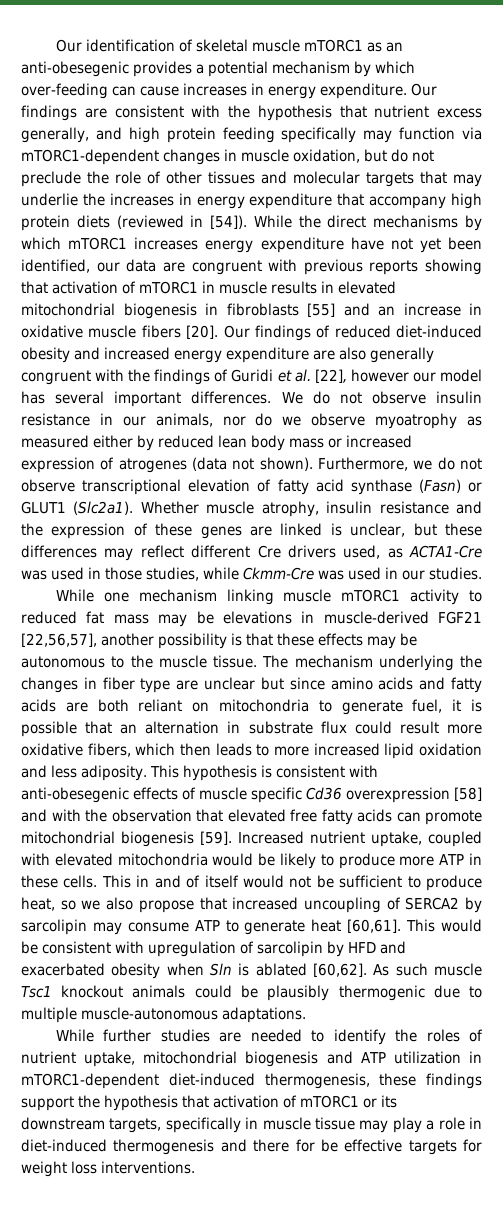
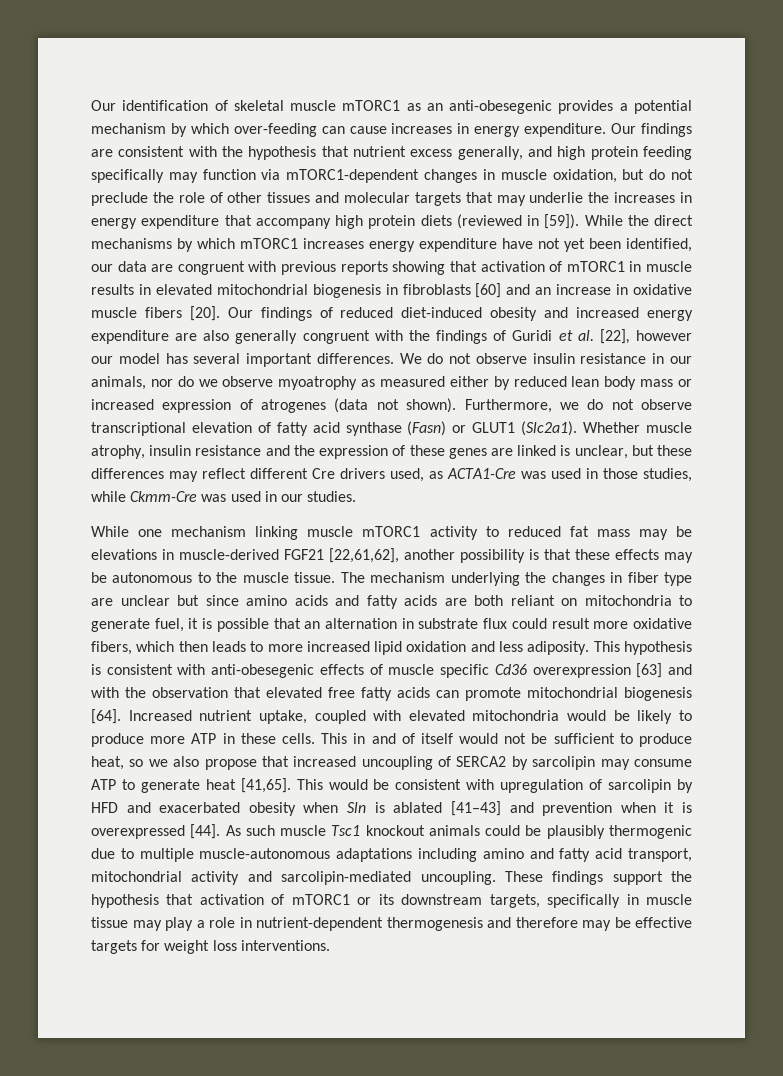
[210,215,248,229] [54]). -> [544,214,580,229] [59]).
[307,303,335,317] [55] -> [475,283,502,298] [60]
[21,633,97,647] [22,56,57], -> [329,548,399,563] [22,61,62],
[454,787,482,801] [58] -> [636,663,663,678] [63]
[200,831,232,845] [59]. -> [91,709,121,724] [64].
[347,919,402,933] [60,61]. -> [240,778,291,793] [41,65].
[313,963,367,977] [60,62]. -> [450,801,693,816] [91,824,221,839] [41–43] and prevention when it is overexpressed [44].
[222,1007,306,1023] [55,1029,484,1045] [21,1051,482,1067] [21,1073,417,1089] adaptations. // While further studies are needed to identify the roles of nutrient uptake, mitochondrial biogenesis and ATP utilization in mTORC1-dependent diet-induced thermogenesis, these -> [336,848,692,862] [91,871,543,885] adaptations including amino and fatty acid transport, mitochondrial activity and sarcolipin-mediated uncoupling. These
[21,1139,107,1152] diet-induced -> [256,917,383,931] nutrient-dependent
[253,1139,315,1152] there for -> [515,917,611,931] therefore may

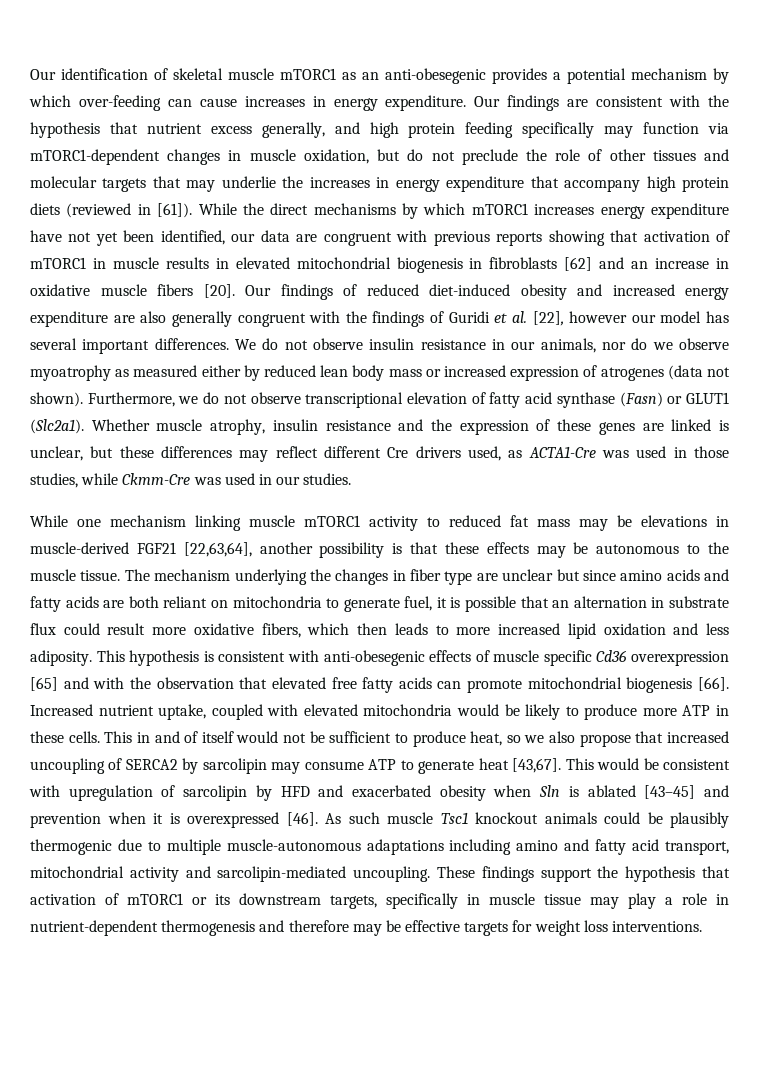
[544,214,580,229] [59]). -> [157,203,193,218] [61]).
[475,283,502,298] [60] -> [564,257,593,271] [62]
[329,548,399,563] [22,61,62], -> [183,542,252,557] [22,63,64],
[636,663,663,678] [63] -> [30,677,58,691] [65]
[91,709,121,724] [64]. -> [698,677,729,691] [66].
[240,778,291,793] [41,65]. -> [512,758,562,773] [43,67].
[450,801,501,816] [41–43] -> [644,785,696,799] [43–45]
[190,824,221,839] [44]. -> [286,812,318,826] [46].

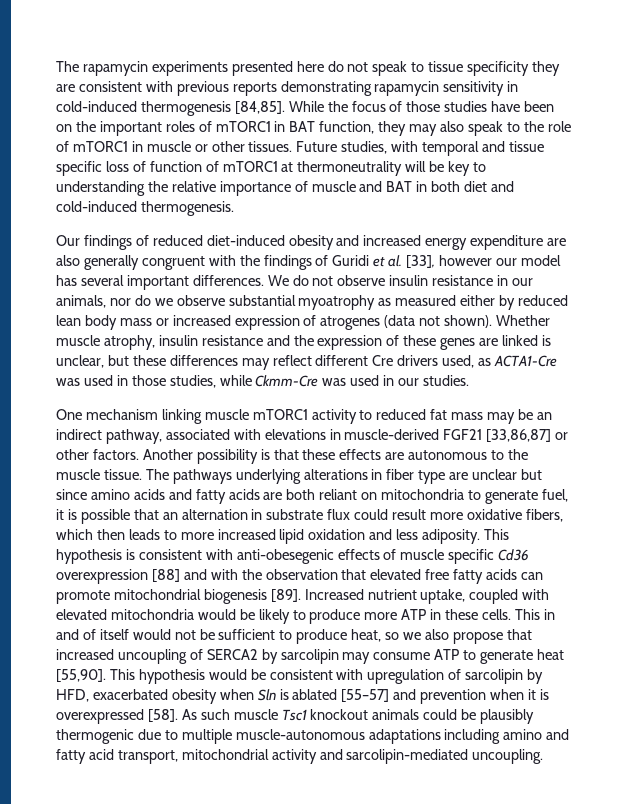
[30,68,729,84] [29,95,729,111] [30,122,729,138] [30,149,729,165] [30,176,729,192] [30,203,729,219] [30,230,730,246] [30,257,730,273] [30,284,235,298] Our identification of skeletal muscle mTORC1 as an anti-obesegenic provides a potential mechanism by which over-feeding can cause increases in energy expenditure. Our findings are consistent with the hypothesis that nutrient excess generally, and high protein feeding specifically may function via mTORC1-dependent changes in muscle oxidation, but do not preclude the role of other tissues and molecular targets that may underlie the increases in energy expenditure that accompany high protein diets (reviewed in [61]). While the direct mechanisms by which mTORC1 increases energy expenditure have not yet been identified, our data are congruent with previous reports showing that activation of mTORC1 in muscle results in elevated mitochondrial biogenesis in fibroblasts [62] and an increase in oxidative muscle fibers [20]. -> [56,61,561,76] [56,81,519,96] [56,101,555,116] [56,121,571,136] [56,141,544,156] [56,161,487,176] [56,181,515,196] [56,201,234,216] The rapamycin experiments presented here do not speak to tissue specificity they are consistent with previous reports demonstrating rapamycin sensitivity in cold-induced thermogenesis [84,85]. While the focus of those studies have been on the important roles of mTORC1 in BAT function, they may also speak to the role of mTORC1 in muscle or other tissues. Future studies, with temporal and tissue specific loss of function of mTORC1 at thermoneutrality will be key to understanding the relative importance of muscle and BAT in both diet and cold-induced thermogenesis. //
[532,311,564,326] [22], -> [406,255,436,268] [33],
(729, 344) none -> [228,295,296,306] substantial
[87,392,729,408] [30,419,84,434] Furthermore, we do not observe transcriptional elevation of fatty acid synthase (Fasn) or GLUT1 (Slc2a1). -> (493, 321) none
[30,515,101,527] While one -> [56,409,82,420] One
[641,515,729,527] [30,542,313,557] elevations in muscle-derived FGF21 [22,63,64], another -> [536,412,552,420] [56,429,569,444] [56,449,193,460] an indirect pathway, associated with elevations in muscle-derived FGF21 [33,86,87] or other factors. Another
[536,542,589,558] may be -> [385,452,405,460] are
[154,569,389,585] mechanism underlying the changes -> [172,469,368,484] pathways underlying alterations
[30,677,58,691] [65] -> [151,569,180,582] [88]
[698,677,729,691] [66]. -> [270,589,301,602] [89].
[512,758,594,773] [43,67]. This -> [56,669,205,684] [55,90]. This hypothesis
[280,785,344,797] HFD and -> [56,689,89,702] HFD,
[644,785,696,799] [43–45] -> [341,689,390,702] [55–57]
[286,812,318,826] [46]. -> [147,709,178,722] [58].
[437,866,730,882] [30,893,729,909] [30,920,703,936] These findings support the hypothesis that activation of mTORC1 or its downstream targets, specifically in muscle tissue may play a role in nutrient-dependent thermogenesis and therefore may be effective targets for weight loss interventions. -> (544, 756) none

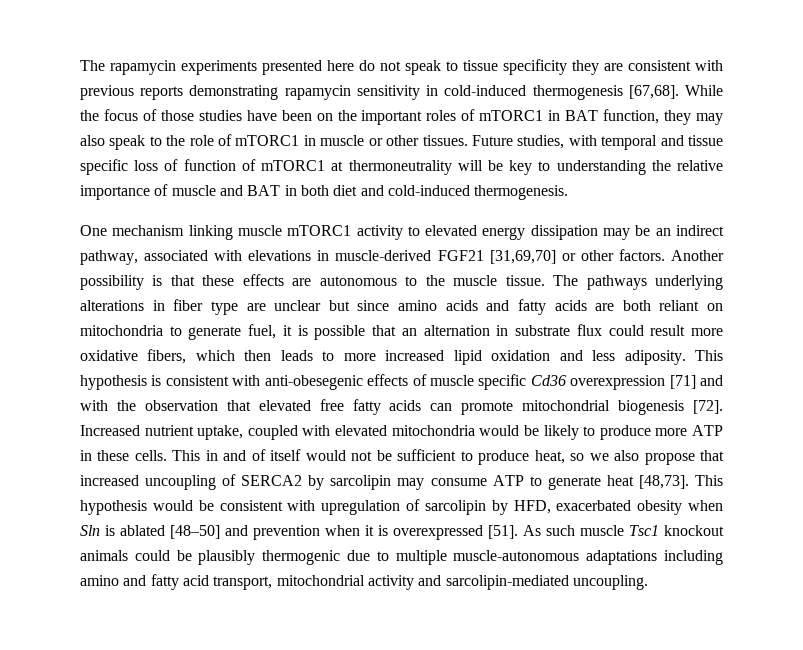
[234,101,285,114] [84,85]. -> [628,85,679,99] [67,68].
[56,235,567,250] [56,255,561,270] [56,275,534,290] [56,295,569,310] [56,315,551,330] [56,335,551,350] [56,355,558,370] [56,375,470,388] // Our findings of reduced diet-induced obesity and increased energy expenditure are also generally congruent with the findings of Guridi et al. [33], however our model has several important differences. We do not observe insulin resistance in our animals, nor do we observe substantial myoatrophy as measured either by reduced lean body mass or increased expression of atrogenes (data not shown). Whether muscle atrophy, insulin resistance and the expression of these genes are linked is unclear, but these differences may reflect different Cre drivers used, as ACTA1-Cre was used in those studies, while Ckmm-Cre was used in our studies. -> (569, 192) none
[376,409,484,420] reduced fat mass -> [425,225,598,240] elevated energy dissipation
[486,429,552,442] [33,86,87] -> [489,250,556,264] [31,69,70]
[151,569,180,582] [88] -> [669,375,696,389] [71]
[270,589,301,602] [89]. -> [693,400,723,414] [72].
[56,669,106,682] [55,90]. -> [638,475,689,489] [48,73].
[341,689,390,702] [55–57] -> [170,525,220,539] [48–50]
[147,709,178,722] [58]. -> [488,525,518,539] [51].

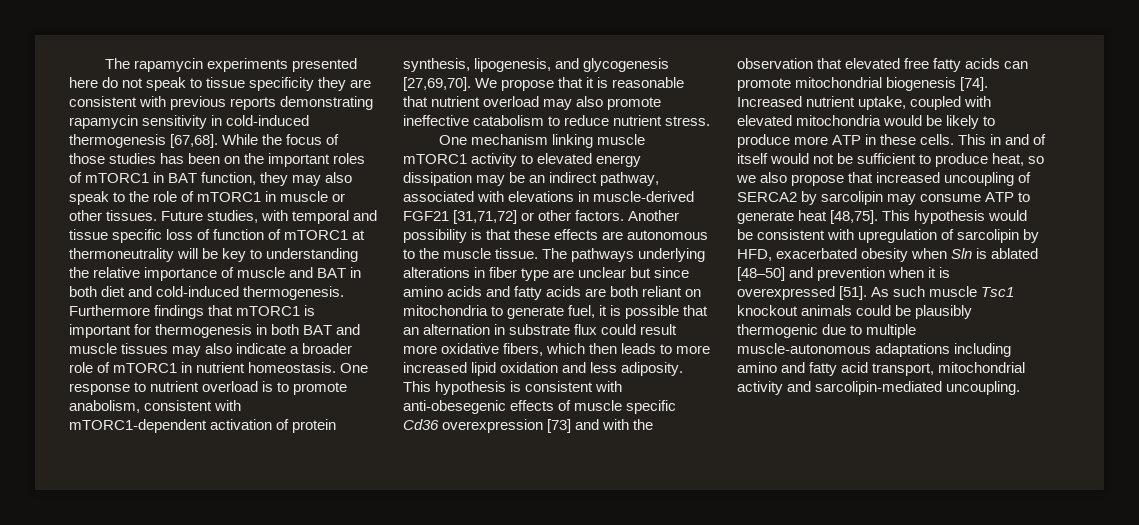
[246,110,277,121] have -> [160,153,185,164] has
(569, 192) none -> [69,305,316,319] [69,324,361,338] [69,343,353,357] [69,362,369,373] [69,381,348,395] [69,400,242,413] [69,419,337,433] [403,58,670,72] [403,77,685,91] [403,96,662,110] [403,115,711,126] Furthermore findings that mTORC1 is important for thermogenesis in both BAT and muscle tissues may also indicate a broader role of mTORC1 in nutrient homeostasis. One response to nutrient overload is to promote anabolism, consistent with mTORC1-dependent activation of protein synthesis, lipogenesis, and glycogenesis [27,69,70]. We propose that it is reasonable that nutrient overload may also promote ineffective catabolism to reduce nutrient stress.
[489,250,556,264] [31,69,70] -> [453,210,518,224] [31,71,72]
[669,375,696,389] [71] -> [547,419,572,433] [73]
[693,400,723,414] [72]. -> [960,77,989,91] [74].
[638,475,689,489] [48,73]. -> [830,210,879,224] [48,75].

